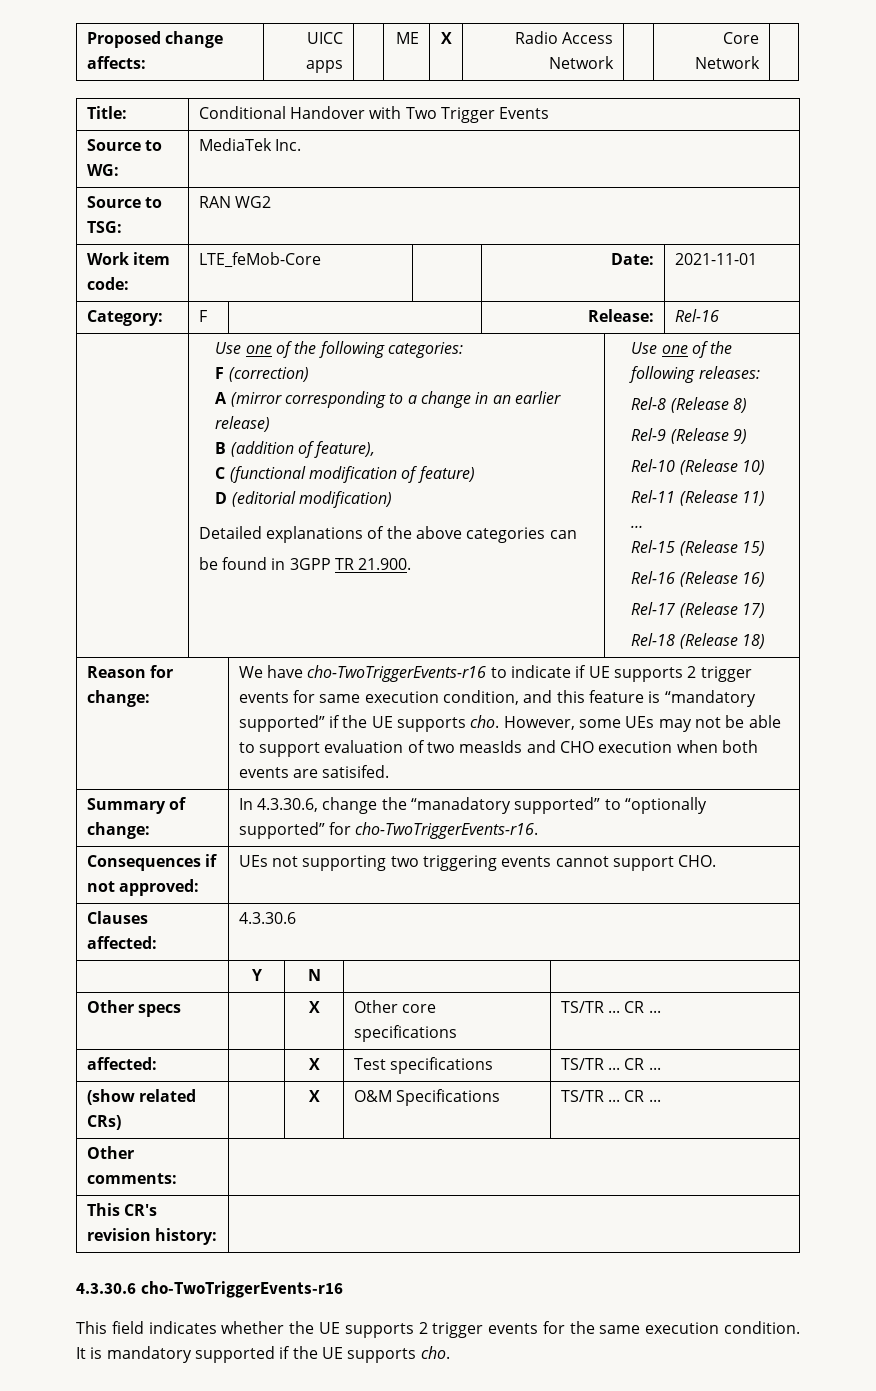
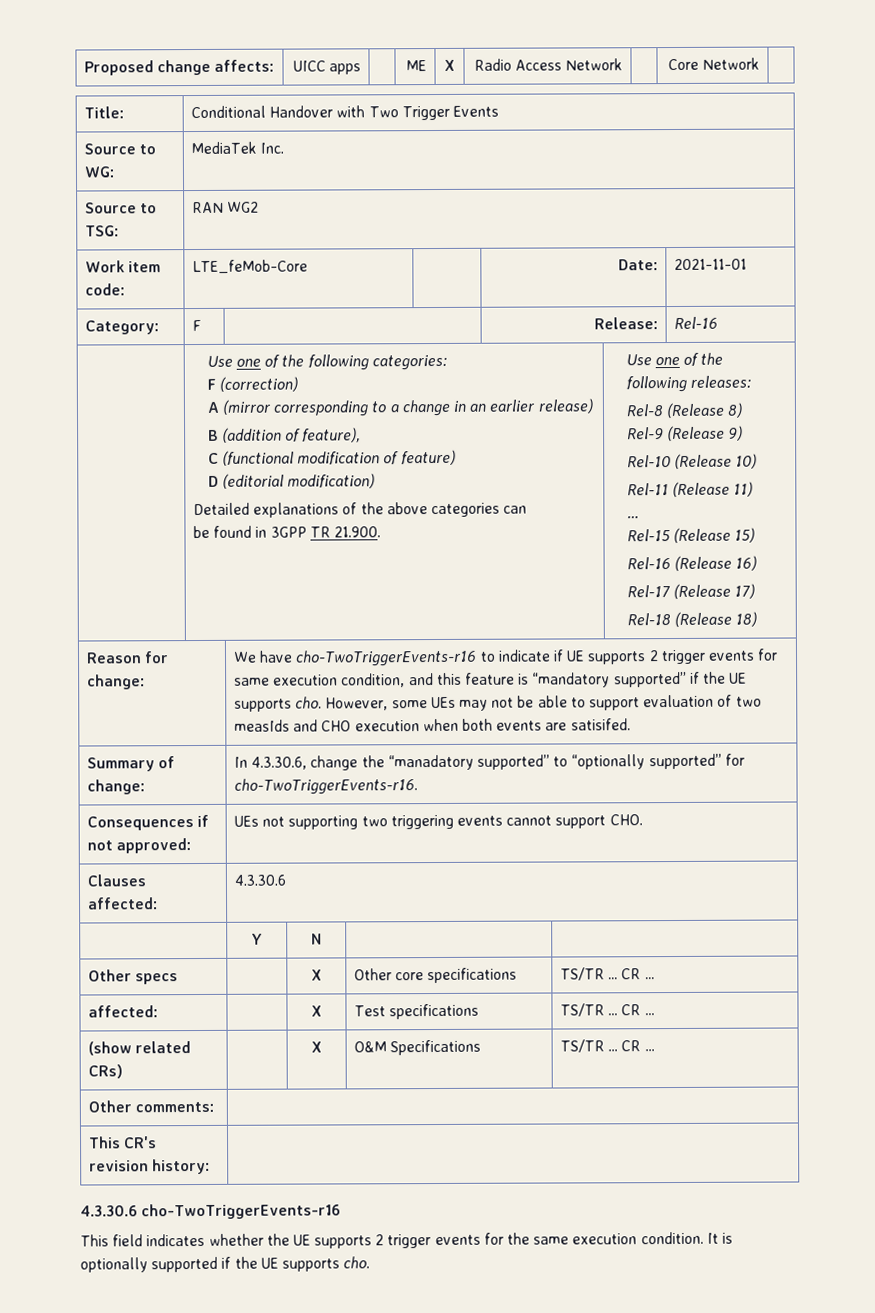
[106,1346,192,1363] mandatory -> [80,1257,148,1273] optionally

